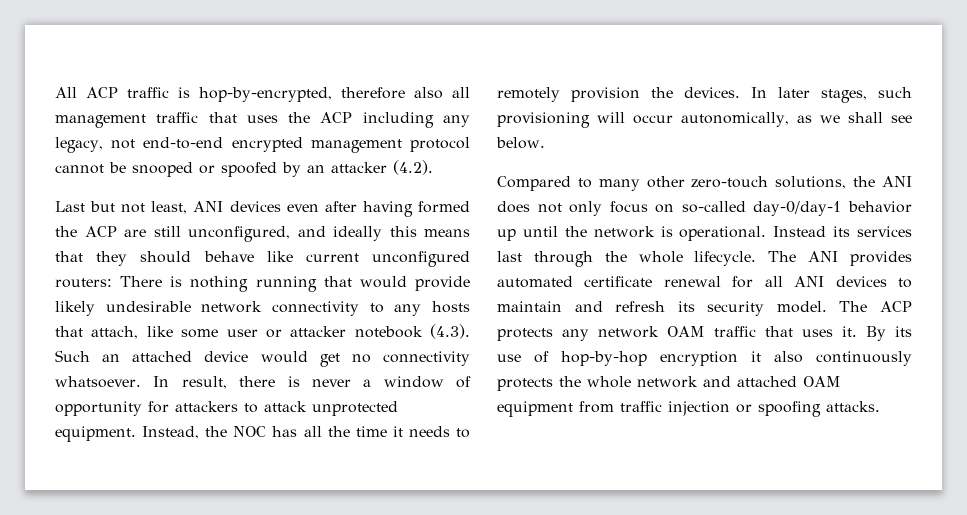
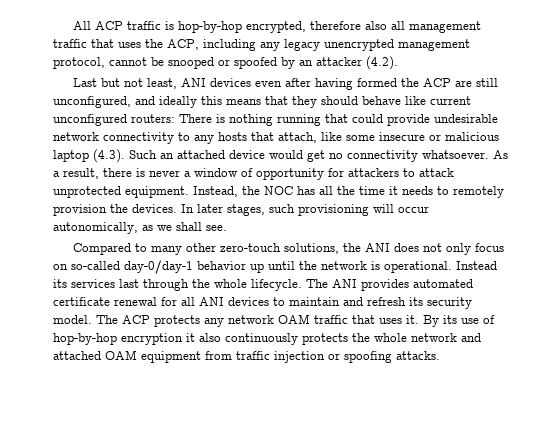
[199,87,332,102] hop-by-encrypted, -> [177,21,306,33] hop-by-hop encrypted,
[320,112,353,123] ACP -> [167,39,199,50] ACP,
[55,137,470,153] legacy, not end-to-end encrypted management protocol -> [284,39,470,51] [53,57,105,69] legacy unencrypted management protocol,
[359,276,471,291] [55,301,95,316] would provide likely -> [352,114,430,126] could provide
[226,326,423,338] user or attacker notebook -> [379,132,499,141] [53,150,89,162] insecure or malicious laptop
[153,376,170,387] In -> [493,150,508,159] [53,171,60,177] As a
[891,115,913,123] [496,137,545,149] see below. -> [206,225,227,231] see.

